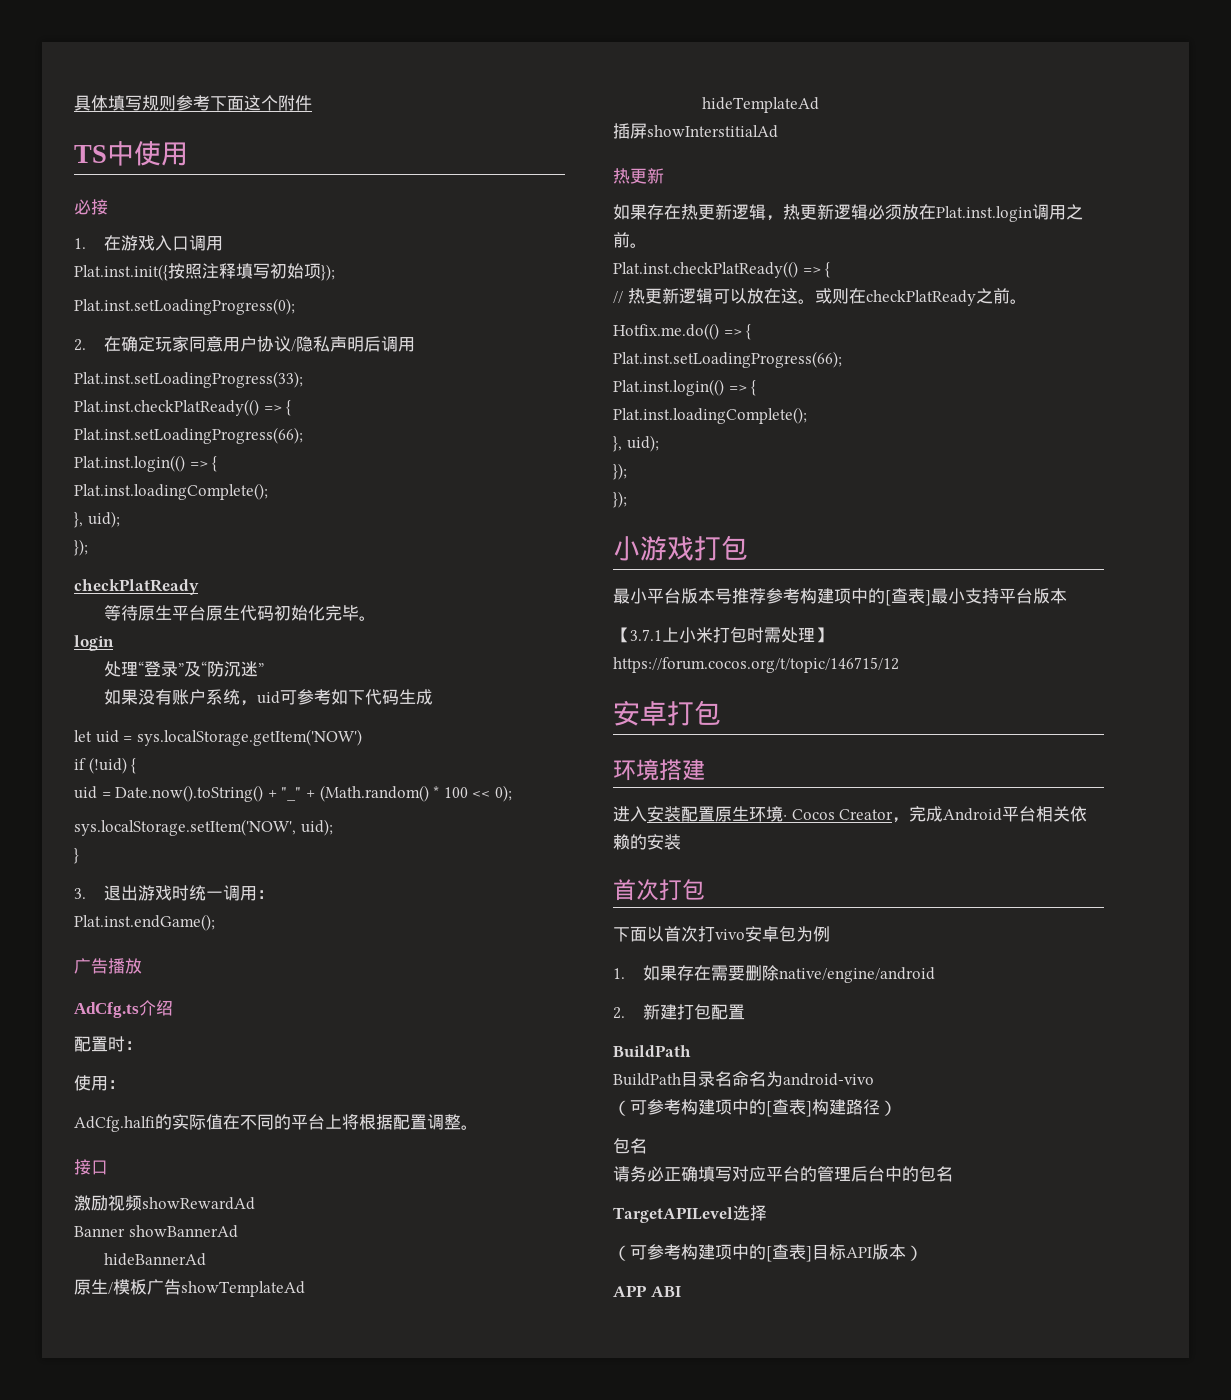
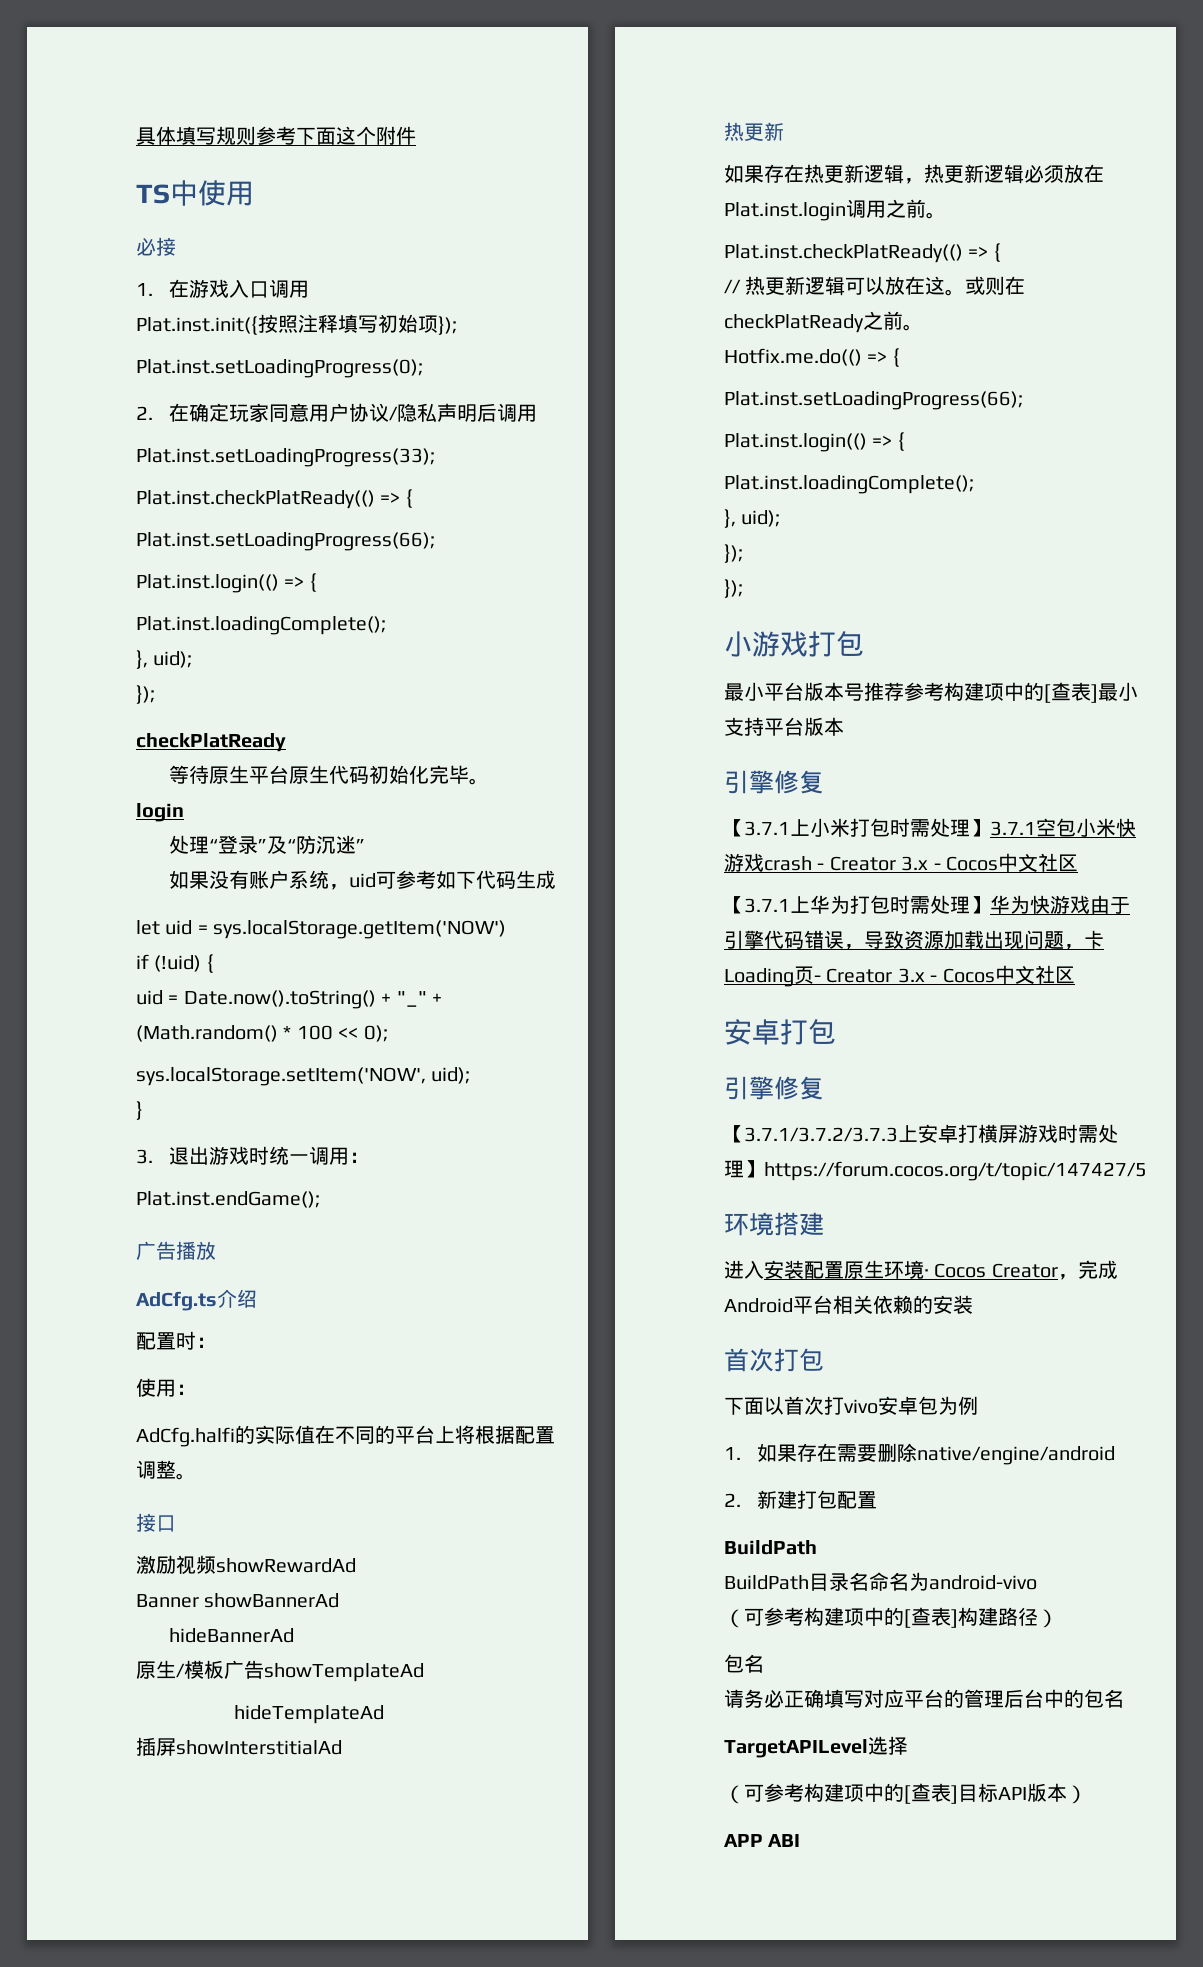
(1067, 596) none -> [724,770,824,794] // 引擎修复
[613,657,899,673] [613,700,721,726] https://forum.cocos.org/t/topic/146715/12 // 安卓打包 -> [990,818,1136,837] [724,853,1078,872] [724,895,1130,914] [724,930,1104,950] [724,965,1075,987] [724,1019,836,1045] [724,1076,824,1100] [724,1124,1118,1143] [724,1160,1147,1181] 3.7.1空包小米快游戏crash - Creator 3.x - Cocos中文社区 // 【3.7.1上华为打包时需处理】华为快游戏由于引擎代码错误，导致资源加载出现问题，卡Loading页- Creator 3.x - Cocos中文社区 // 安卓打包 // 引擎修复 // 【3.7.1/3.7.2/3.7.3上安卓打横屏游戏时需处理】https://forum.cocos.org/t/topic/147427/5

